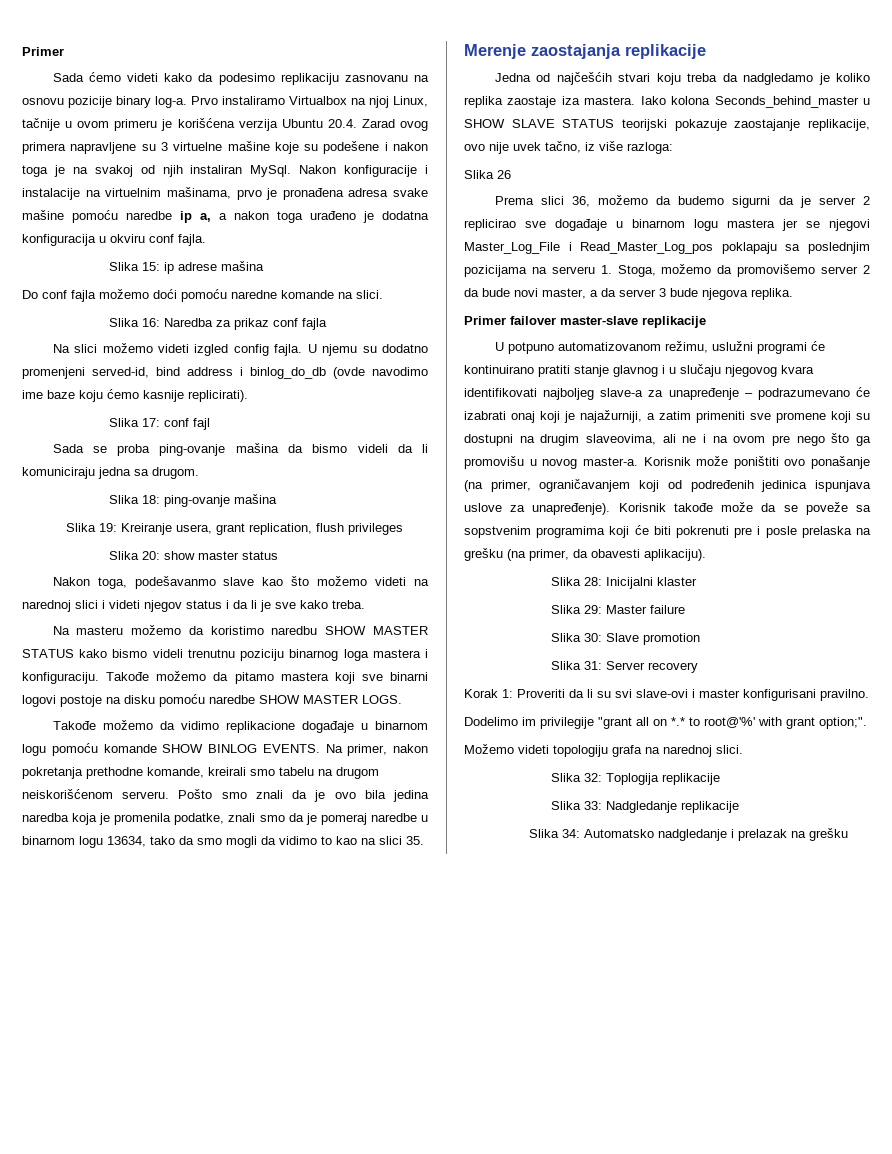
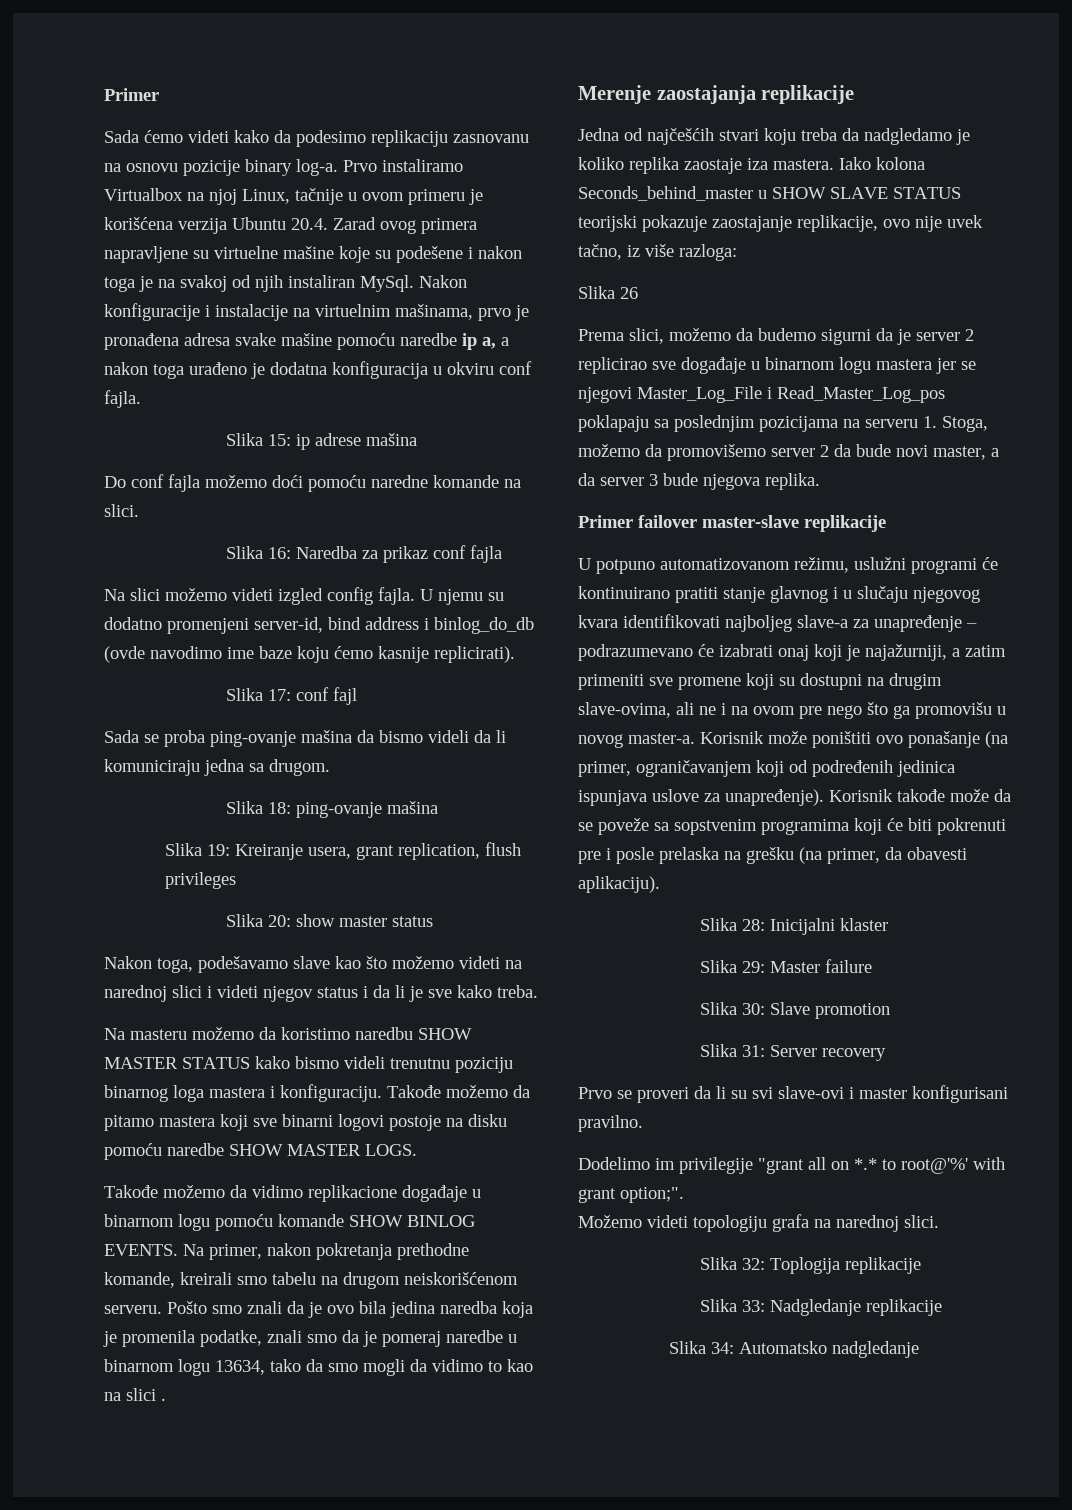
[160,142,168,151] 3 -> (209, 254) none
[92,367,149,378] served-id, -> [254,617,323,633] server-id,
[134,576,216,589] podešavanmo -> [198,956,288,973] podešavamo
[406,836,424,845] 35. -> [161,1398,166,1401] .
[540,196,590,207] slici 36, -> [629,328,664,344] slici,
[586,434,656,445] slaveovima, -> [578,702,671,718] slave-ovima,
[464,689,565,698] Korak 1: Proveriti -> [578,1087,689,1103] Prvo se proveri
[731,828,849,841] i prelazak na grešku -> (920, 1349) none

